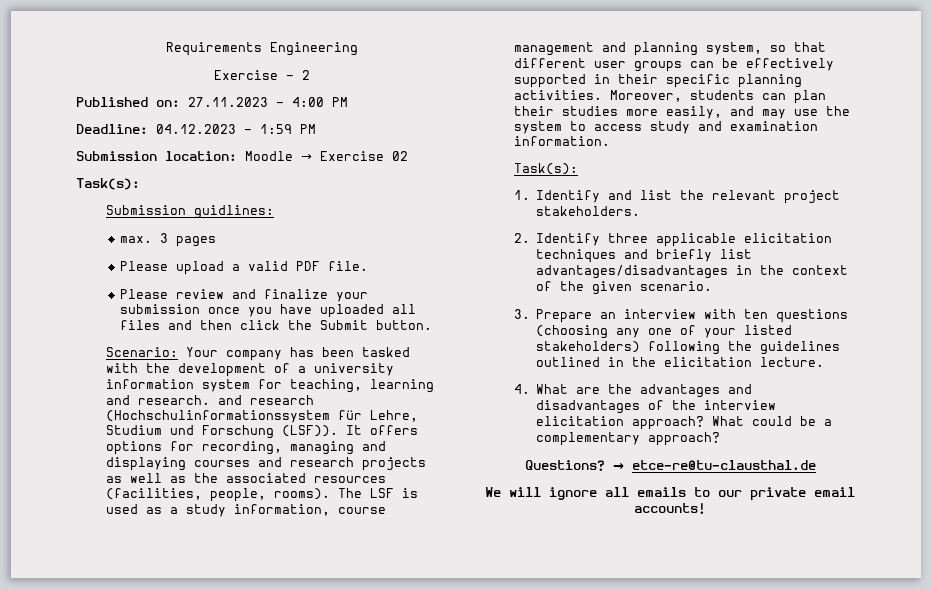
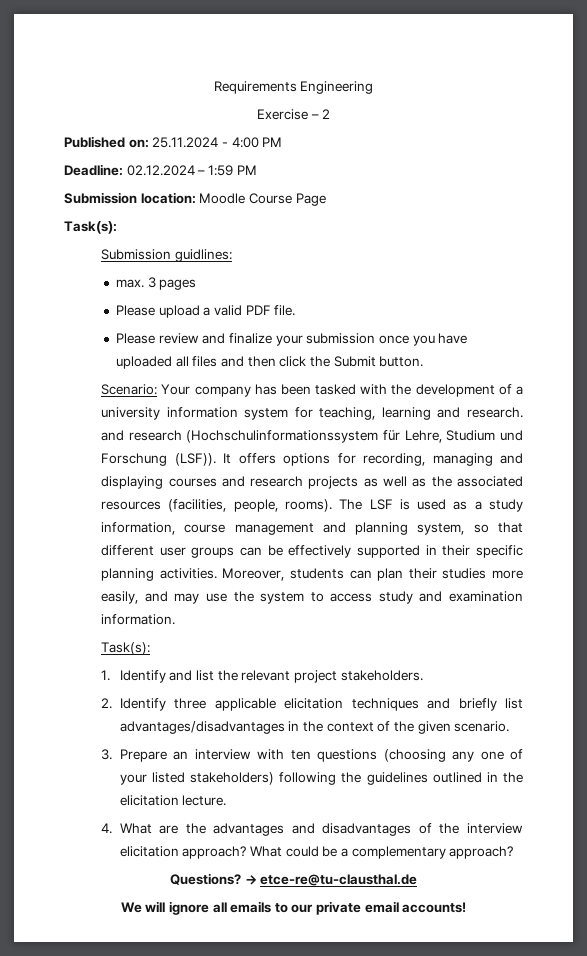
[188,97,268,107] 27.11.2023 -> [152,137,219,148] 25.11.2024
[156,124,236,134] 04.12.2023 -> [126,165,195,176] 02.12.2024
[301,151,408,161] → Exercise 02 -> [248,193,326,206] Course Page

